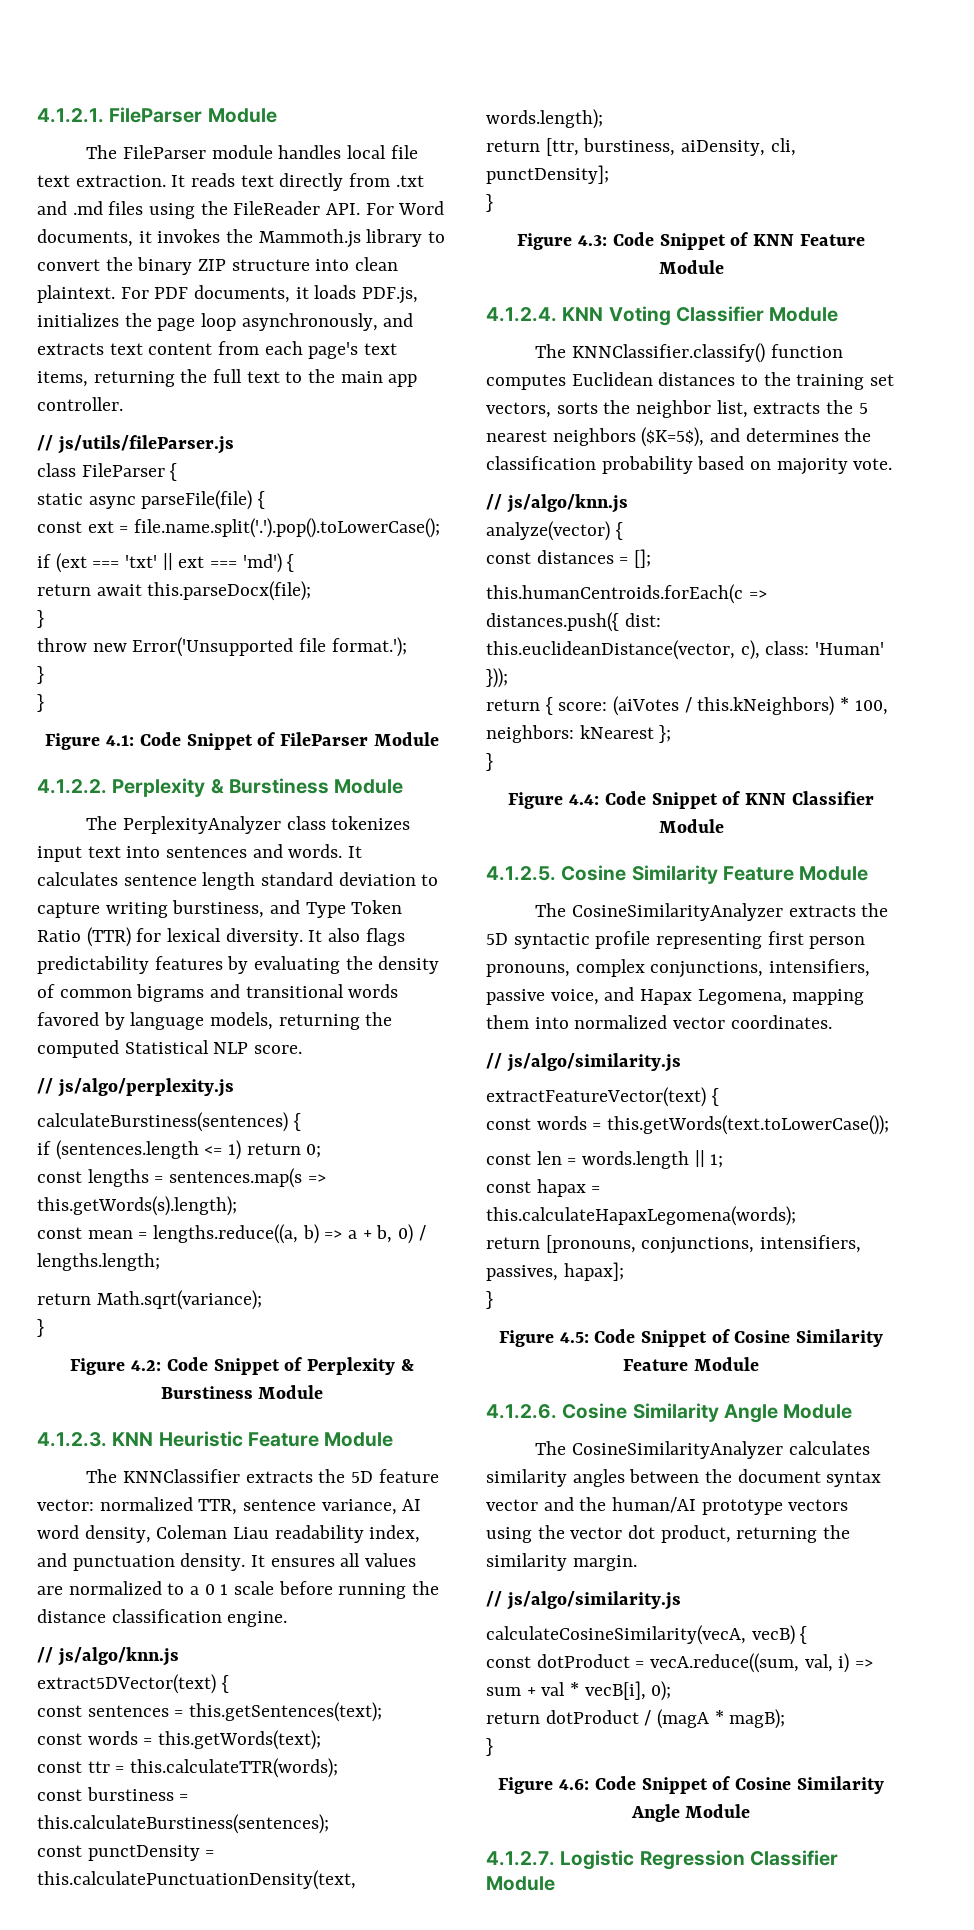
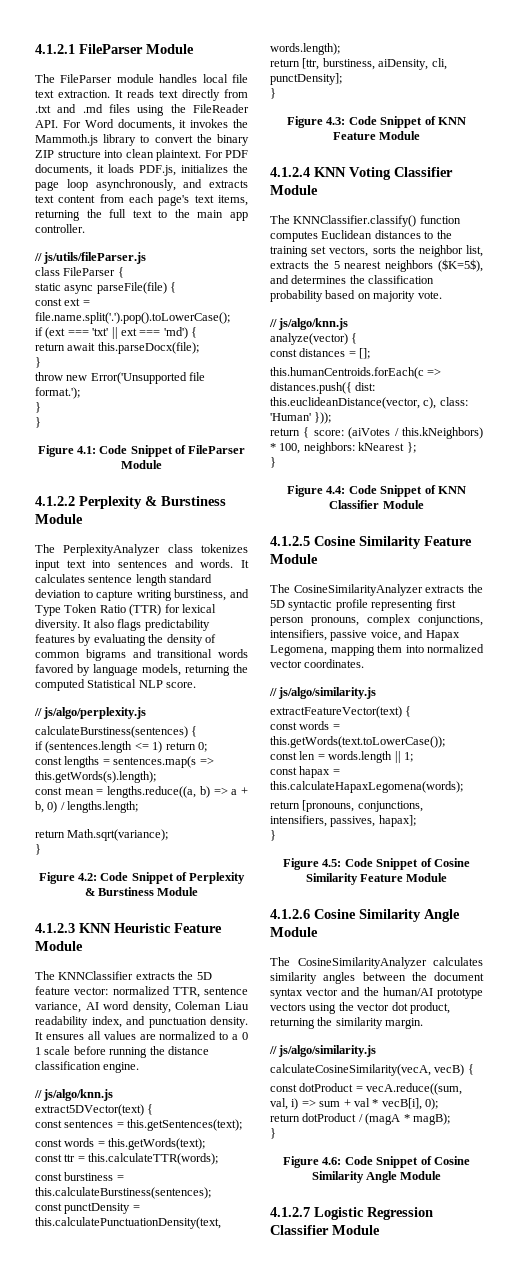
[37,108,104,123] 4.1.2.1. -> [35,44,75,54] 4.1.2.1
[37,779,107,794] 4.1.2.2. -> [35,496,75,506] 4.1.2.2
[37,1432,107,1447] 4.1.2.3. -> [35,923,75,933] 4.1.2.3
[486,307,557,322] 4.1.2.4. -> [270,167,310,177] 4.1.2.4
[486,866,556,881] 4.1.2.5. -> [270,536,310,546] 4.1.2.5
[486,1404,557,1419] 4.1.2.6. -> [270,909,310,919] 4.1.2.6
[486,1851,555,1866] 4.1.2.7. -> [270,1207,310,1217] 4.1.2.7

